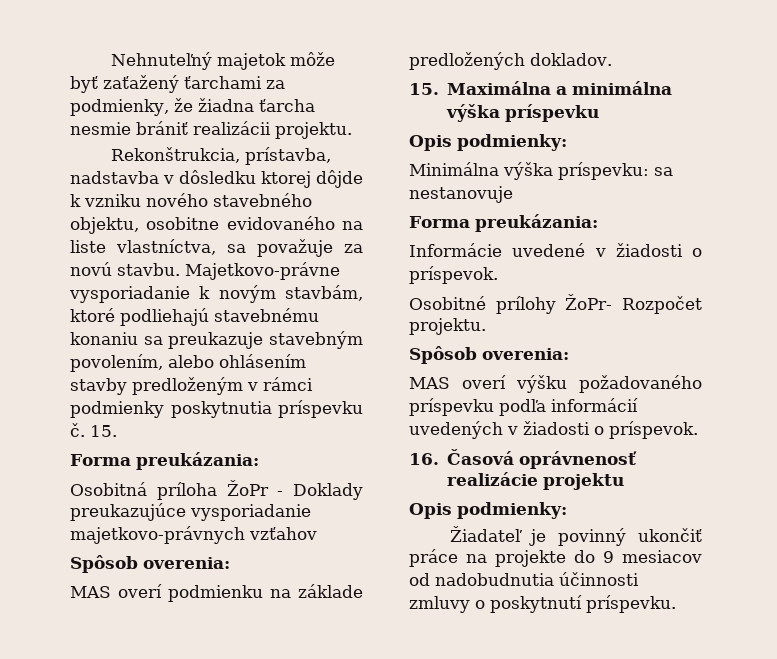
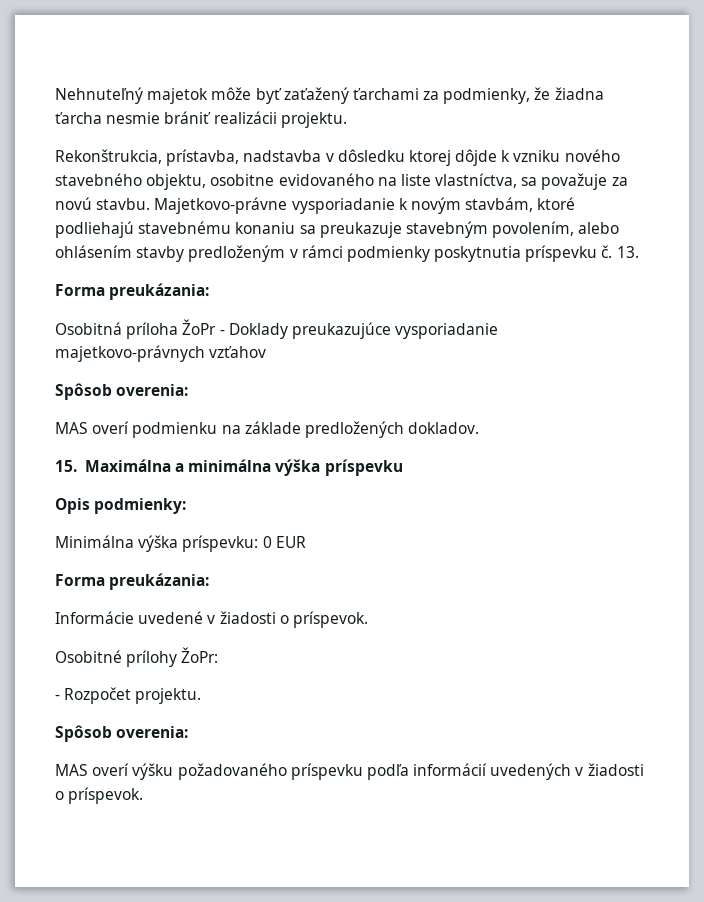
[90,425,117,437] 15. -> [616,246,639,258] 13.
[654,167,673,176] [409,186,513,203] sa nestanovuje -> [262,536,306,548] 0 EUR
[565,294,613,310] ŽoPr- -> [181,647,219,663] [55,695,60,700] ŽoPr: // -
[409,449,638,469] [447,472,625,490] [409,502,567,519] [449,526,702,546] [409,549,702,567] [409,572,639,586] [409,595,676,613] // 16. Časová oprávnenosť realizácie projektu // Opis podmienky: // Žiadateľ je povinný ukončiť práce na projekte do 9 mesiacov od nadobudnutia účinnosti zmluvy o poskytnutí príspevku. -> (144, 795) none

